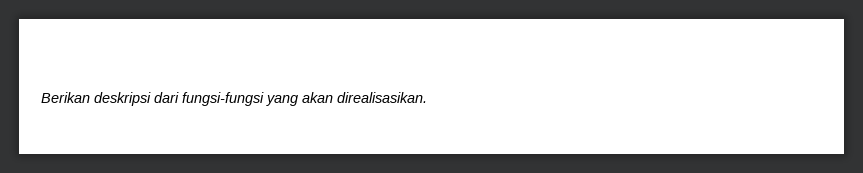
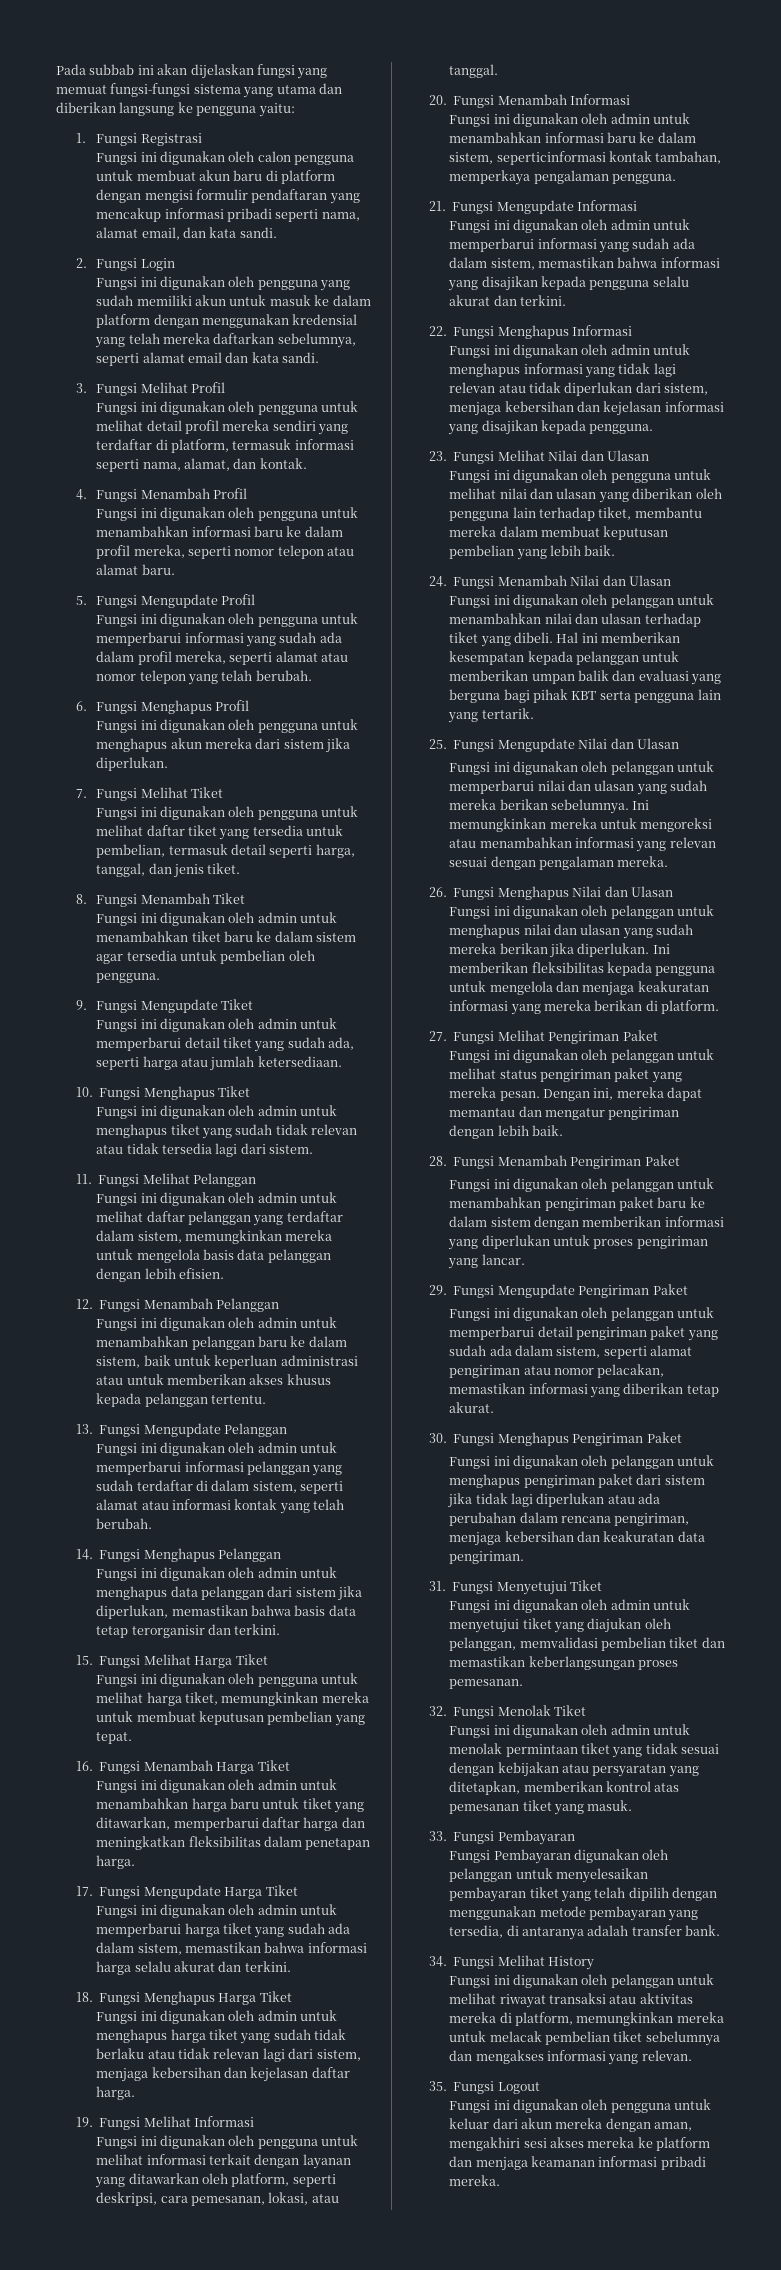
[41,92,427,106] Berikan deskripsi dari fungsi-fungsi yang akan direalisasikan. -> [56,64,328,79] [56,83,342,98] [56,102,295,117] [76,133,202,146] [96,151,355,165] [96,170,336,184] [96,189,360,204] [96,208,360,222] [96,227,277,240] [76,258,175,271] [96,276,351,291] [96,295,371,306] [96,314,358,328] [95,333,356,348] [96,352,320,366] [76,382,226,396] [96,401,359,415] [96,420,349,435] [96,439,354,453] [96,458,307,472] [76,488,248,502] [96,507,359,521] [96,526,343,537] [96,545,355,559] [96,564,175,575] [76,594,256,608] [96,613,359,627] [96,632,342,647] [96,651,349,665] [96,670,312,685] [76,700,250,714] [96,719,359,733] [96,738,351,753] [96,757,169,771] [76,787,224,801] [96,806,359,820] [96,825,344,840] [96,844,355,858] [96,863,241,878] [76,893,246,907] [96,912,338,926] [96,931,357,942] [96,950,315,964] [96,973,161,983] [76,999,254,1013] [96,1018,338,1032] [96,1037,355,1052] [96,1056,342,1071] [76,1086,251,1100] [96,1105,338,1119] [96,1124,358,1139] [96,1143,314,1157] [76,1173,257,1187] [96,1192,338,1206] [96,1211,343,1226] [96,1230,333,1244] [96,1249,331,1263] [96,1268,225,1282] [76,1298,280,1312] [96,1317,338,1331] [96,1336,347,1350] [96,1355,358,1369] [96,1374,331,1385] [96,1393,267,1407] [76,1423,288,1437] [96,1442,338,1456] [96,1461,343,1476] [96,1480,344,1494] [96,1499,345,1514] [96,1518,153,1529] [76,1548,282,1562] [96,1567,338,1581] [96,1586,363,1601] [96,1605,356,1619] [96,1624,281,1638] [76,1654,268,1668] [96,1673,359,1687] [96,1692,369,1706] [96,1711,365,1726] [96,1732,133,1744] [76,1760,290,1774] [96,1779,338,1793] [96,1798,365,1813] [96,1817,365,1831] [96,1836,371,1850] [96,1855,136,1869] [76,1885,298,1899] [96,1904,338,1918] [96,1923,351,1938] [96,1942,367,1955] [96,1961,291,1975] [76,1991,292,2005] [96,2010,338,2024] [96,2029,347,2044] [96,2048,361,2062] [96,2067,350,2082] [96,2086,136,2100] [76,2116,255,2130] [96,2135,359,2149] [96,2154,351,2169] [95,2173,336,2188] [96,2192,339,2206] [449,64,499,78] [429,94,631,108] [449,113,691,127] [449,132,696,143] [449,151,722,165] [449,170,677,185] [429,200,638,214] [449,219,691,233] [449,238,695,253] [449,257,720,270] [448,276,689,291] [449,295,567,306] [429,325,633,339] [449,344,691,358] [449,363,676,378] [449,382,709,396] [449,401,724,416] [448,420,654,435] [429,450,649,464] [449,469,712,483] [449,488,722,503] [449,507,702,521] [449,526,669,540] [449,545,616,560] [429,575,671,589] [449,594,715,608] [449,613,701,627] [449,632,681,647] [449,651,680,665] [449,670,722,685] [449,689,721,703] [448,708,534,723] [429,738,679,752] [449,761,715,775] [449,780,708,795] [449,799,650,814] [449,818,713,832] [449,837,716,852] [449,856,669,870] [429,886,673,900] [449,905,715,919] [449,924,694,939] [449,943,670,958] [449,962,716,976] [449,981,709,996] [449,1000,720,1015] [429,1030,658,1044] [449,1049,715,1063] [449,1068,682,1083] [449,1087,703,1101] [449,1106,680,1120] [449,1125,564,1139] [429,1155,680,1169] [449,1178,715,1192] [449,1197,705,1211] [449,1216,724,1230] [448,1235,708,1250] [448,1254,525,1269] [429,1284,688,1298] [449,1307,715,1321] [449,1326,718,1341] [449,1345,693,1359] [449,1364,665,1378] [449,1383,719,1398] [449,1402,495,1413] [429,1432,682,1446] [449,1455,715,1469] [449,1474,705,1488] [448,1493,661,1508] [449,1512,690,1526] [449,1531,705,1546] [449,1551,525,1564] [429,1580,603,1595] [449,1599,691,1613] [449,1618,671,1633] [449,1637,725,1651] [449,1656,679,1670] [449,1679,524,1689] [429,1705,587,1719] [449,1724,691,1738] [449,1743,720,1758] [449,1762,699,1777] [449,1781,680,1795] [449,1800,633,1815] [429,1830,575,1845] [449,1849,669,1864] [449,1868,649,1883] [449,1887,718,1902] [449,1906,699,1921] [449,1925,721,1940] [429,1955,595,1970] [449,1974,715,1988] [449,1993,693,2008] [449,2012,724,2026] [449,2031,720,2046] [449,2050,692,2065] [429,2081,540,2094] [449,2099,712,2113] [449,2118,693,2132] [449,2137,711,2151] [449,2156,706,2171] [449,2175,501,2186] Pada subbab ini akan dijelaskan fungsi yang memuat fungsi-fungsi sistema yang utama dan diberikan langsung ke pengguna yaitu: // 1. Fungsi Registrasi // Fungsi ini digunakan oleh calon pengguna untuk membuat akun baru di platform dengan mengisi formulir pendaftaran yang mencakup informasi pribadi seperti nama, alamat email, dan kata sandi. // 2. Fungsi Login // Fungsi ini digunakan oleh pengguna yang sudah memiliki akun untuk masuk ke dalam platform dengan menggunakan kredensial yang telah mereka daftarkan sebelumnya, seperti alamat email dan kata sandi. // 3. Fungsi Melihat Profil // Fungsi ini digunakan oleh pengguna untuk melihat detail profil mereka sendiri yang terdaftar di platform, termasuk informasi seperti nama, alamat, dan kontak. // 4. Fungsi Menambah Profil // Fungsi ini digunakan oleh pengguna untuk menambahkan informasi baru ke dalam profil mereka, seperti nomor telepon atau alamat baru. // 5. Fungsi Mengupdate Profil // Fungsi ini digunakan oleh pengguna untuk memperbarui informasi yang sudah ada dalam profil mereka, seperti alamat atau nomor telepon yang telah berubah. // 6. Fungsi Menghapus Profil // Fungsi ini digunakan oleh pengguna untuk menghapus akun mereka dari sistem jika diperlukan. // 7. Fungsi Melihat Tiket // Fungsi ini digunakan oleh pengguna untuk melihat daftar tiket yang tersedia untuk pembelian, termasuk detail seperti harga, tanggal, dan jenis tiket. // 8. Fungsi Menambah Tiket // Fungsi ini digunakan oleh admin untuk menambahkan tiket baru ke dalam sistem agar tersedia untuk pembelian oleh pengguna. // 9. Fungsi Mengupdate Tiket // Fungsi ini digunakan oleh admin untuk memperbarui detail tiket yang sudah ada, seperti harga atau jumlah ketersediaan. // 10. Fungsi Menghapus Tiket // Fungsi ini digunakan oleh admin untuk menghapus tiket yang sudah tidak relevan atau tidak tersedia lagi dari sistem. // 11. Fungsi Melihat Pelanggan // Fungsi ini digunakan oleh admin untuk melihat daftar pelanggan yang terdaftar dalam sistem, memungkinkan mereka untuk mengelola basis data pelanggan dengan lebih efisien. // 12. Fungsi Menambah Pelanggan // Fungsi ini digunakan oleh admin untuk menambahkan pelanggan baru ke dalam sistem, baik untuk keperluan administrasi atau untuk memberikan akses khusus kepada pelanggan tertentu. // 13. Fungsi Mengupdate Pelanggan // Fungsi ini digunakan oleh admin untuk memperbarui informasi pelanggan yang sudah terdaftar di dalam sistem, seperti alamat atau informasi kontak yang telah berubah. // 14. Fungsi Menghapus Pelanggan // Fungsi ini digunakan oleh admin untuk menghapus data pelanggan dari sistem jika diperlukan, memastikan bahwa basis data tetap terorganisir dan terkini. // 15. Fungsi Melihat Harga Tiket // Fungsi ini digunakan oleh pengguna untuk melihat harga tiket, memungkinkan mereka untuk membuat keputusan pembelian yang tepat. // 16. Fungsi Menambah Harga Tiket // Fungsi ini digunakan oleh admin untuk menambahkan harga baru untuk tiket yang ditawarkan, memperbarui daftar harga dan meningkatkan fleksibilitas dalam penetapan harga. // 17. Fungsi Mengupdate Harga Tiket // Fungsi ini digunakan oleh admin untuk memperbarui harga tiket yang sudah ada dalam sistem, memastikan bahwa informasi harga selalu akurat dan terkini. // 18. Fungsi Menghapus Harga Tiket // Fungsi ini digunakan oleh admin untuk menghapus harga tiket yang sudah tidak berlaku atau tidak relevan lagi dari sistem, menjaga kebersihan dan kejelasan daftar harga. // 19. Fungsi Melihat Informasi // Fungsi ini digunakan oleh pengguna untuk melihat informasi terkait dengan layanan yang ditawarkan oleh platform, seperti deskripsi, cara pemesanan, lokasi, atau tanggal. // 20. Fungsi Menambah Informasi // Fungsi ini digunakan oleh admin untuk menambahkan informasi baru ke dalam sistem, seperticinformasi kontak tambahan, memperkaya pengalaman pengguna. // 21. Fungsi Mengupdate Informasi // Fungsi ini digunakan oleh admin untuk memperbarui informasi yang sudah ada dalam sistem, memastikan bahwa informasi yang disajikan kepada pengguna selalu akurat dan terkini. // 22. Fungsi Menghapus Informasi // Fungsi ini digunakan oleh admin untuk menghapus informasi yang tidak lagi relevan atau tidak diperlukan dari sistem, menjaga kebersihan dan kejelasan informasi yang disajikan kepada pengguna. // 23. Fungsi Melihat Nilai dan Ulasan // Fungsi ini digunakan oleh pengguna untuk melihat nilai dan ulasan yang diberikan oleh pengguna lain terhadap tiket, membantu mereka dalam membuat keputusan pembelian yang lebih baik. // 24. Fungsi Menambah Nilai dan Ulasan // Fungsi ini digunakan oleh pelanggan untuk menambahkan nilai dan ulasan terhadap tiket yang dibeli. Hal ini memberikan kesempatan kepada pelanggan untuk memberikan umpan balik dan evaluasi yang berguna bagi pihak KBT serta pengguna lain yang tertarik. // 25. Fungsi Mengupdate Nilai dan Ulasan // Fungsi ini digunakan oleh pelanggan untuk memperbarui nilai dan ulasan yang sudah mereka berikan sebelumnya. Ini memungkinkan mereka untuk mengoreksi atau menambahkan informasi yang relevan sesuai dengan pengalaman mereka. // 26. Fungsi Menghapus Nilai dan Ulasan // Fungsi ini digunakan oleh pelanggan untuk menghapus nilai dan ulasan yang sudah mereka berikan jika diperlukan. Ini memberikan fleksibilitas kepada pengguna untuk mengelola dan menjaga keakuratan informasi yang mereka berikan di platform. // 27. Fungsi Melihat Pengiriman Paket // Fungsi ini digunakan oleh pelanggan untuk melihat status pengiriman paket yang mereka pesan. Dengan ini, mereka dapat memantau dan mengatur pengiriman dengan lebih baik. // 28. Fungsi Menambah Pengiriman Paket // Fungsi ini digunakan oleh pelanggan untuk menambahkan pengiriman paket baru ke dalam sistem dengan memberikan informasi yang diperlukan untuk proses pengiriman yang lancar. // 29. Fungsi Mengupdate Pengiriman Paket // Fungsi ini digunakan oleh pelanggan untuk memperbarui detail pengiriman paket yang sudah ada dalam sistem, seperti alamat pengiriman atau nomor pelacakan, memastikan informasi yang diberikan tetap akurat. // 30. Fungsi Menghapus Pengiriman Paket // Fungsi ini digunakan oleh pelanggan untuk menghapus pengiriman paket dari sistem jika tidak lagi diperlukan atau ada perubahan dalam rencana pengiriman, menjaga kebersihan dan keakuratan data pengiriman. // 31. Fungsi Menyetujui Tiket // Fungsi ini digunakan oleh admin untuk menyetujui tiket yang diajukan oleh pelanggan, memvalidasi pembelian tiket dan memastikan keberlangsungan proses pemesanan. // 32. Fungsi Menolak Tiket // Fungsi ini digunakan oleh admin untuk menolak permintaan tiket yang tidak sesuai dengan kebijakan atau persyaratan yang ditetapkan, memberikan kontrol atas pemesanan tiket yang masuk. // 33. Fungsi Pembayaran // Fungsi Pembayaran digunakan oleh pelanggan untuk menyelesaikan pembayaran tiket yang telah dipilih dengan menggunakan metode pembayaran yang tersedia, di antaranya adalah transfer bank. // 34. Fungsi Melihat History // Fungsi ini digunakan oleh pelanggan untuk melihat riwayat transaksi atau aktivitas mereka di platform, memungkinkan mereka untuk melacak pembelian tiket sebelumnya dan mengakses informasi yang relevan. // 35. Fungsi Logout // Fungsi ini digunakan oleh pengguna untuk keluar dari akun mereka dengan aman, mengakhiri sesi akses mereka ke platform dan menjaga keamanan informasi pribadi mereka.

